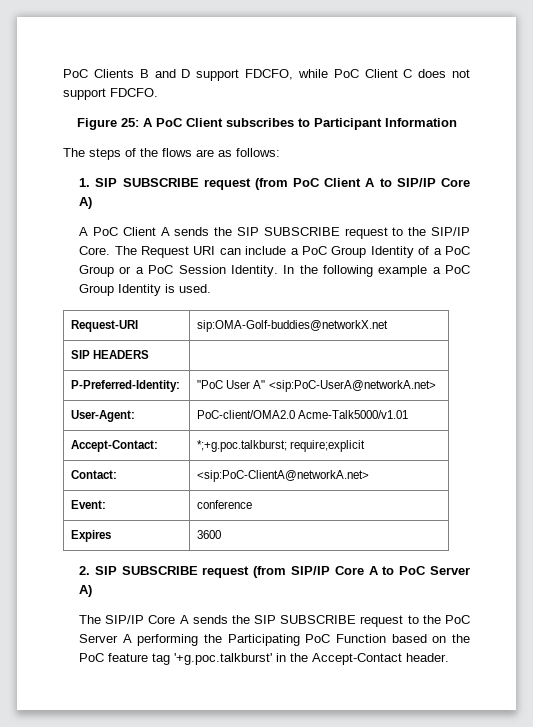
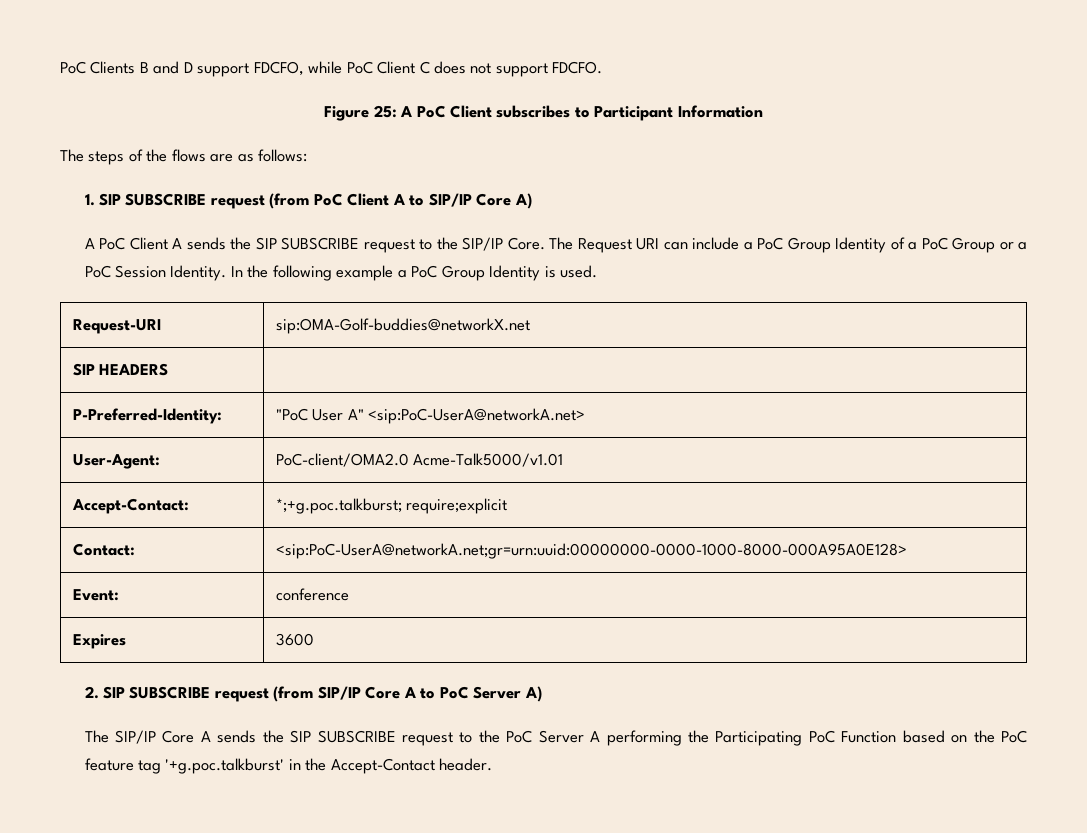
[197,470,370,482] <sip:PoC-ClientA@networkA.net> -> [275,543,907,559] <sip:PoC-UserA@networkA.net;gr=urn:uuid:00000000-0000-1000-8000-000A95A0E128>

